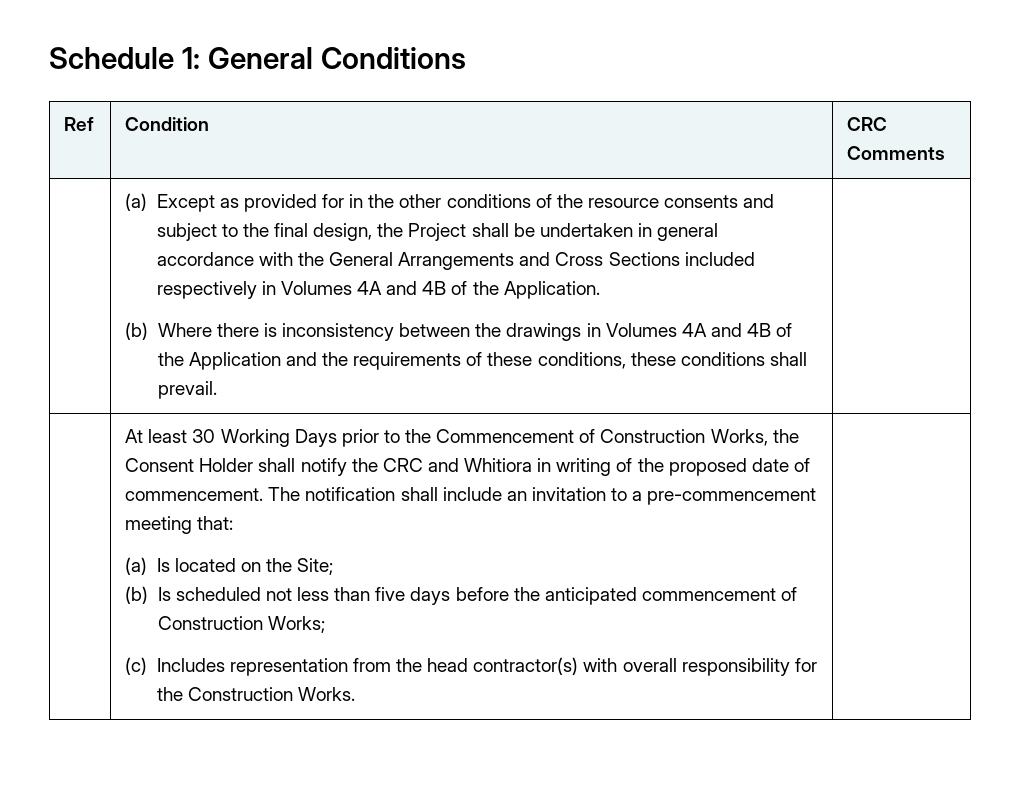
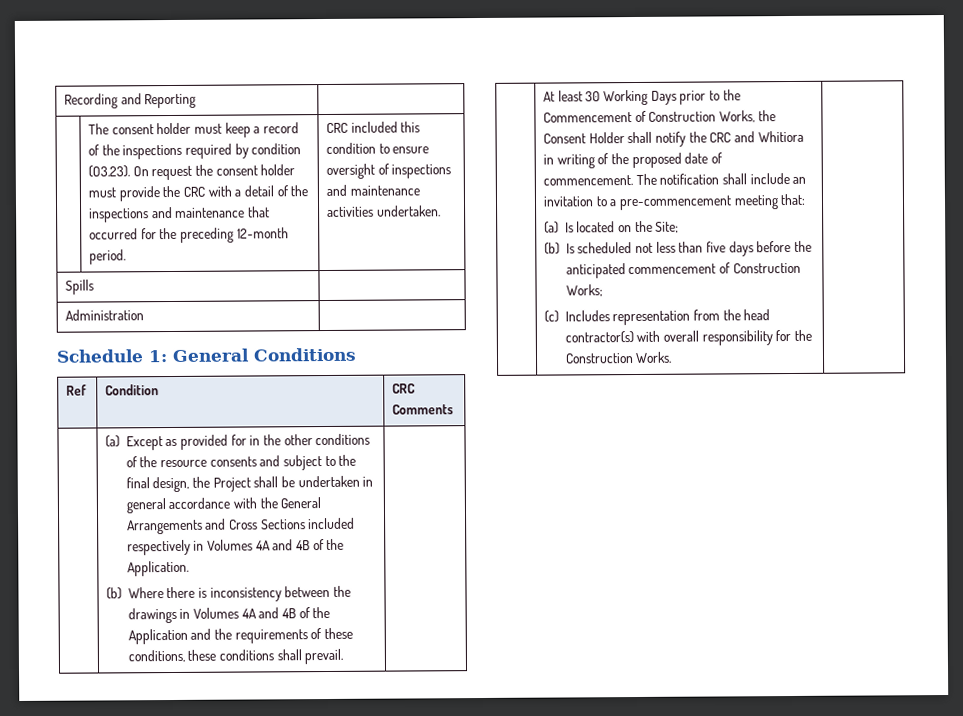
(49, 58) none -> [64,93,197,109] [88,122,299,138] [88,143,302,160] [88,164,296,181] [88,185,309,202] [89,206,271,223] [89,227,289,243] [89,249,127,265] [326,121,421,133] [326,142,430,154] [326,163,452,179] [326,184,420,196] [327,205,441,217] [65,279,95,295] [65,309,145,321] Recording and Reporting | // | The consent holder must keep a record of the inspections required by condition (O3.23). On request the consent holder must provide the CRC with a detail of the inspections and maintenance that occurred for the preceding 12-month period. | CRC included this condition to ensure oversight of inspections and maintenance activities undertaken. // Spills | // Administration | //

